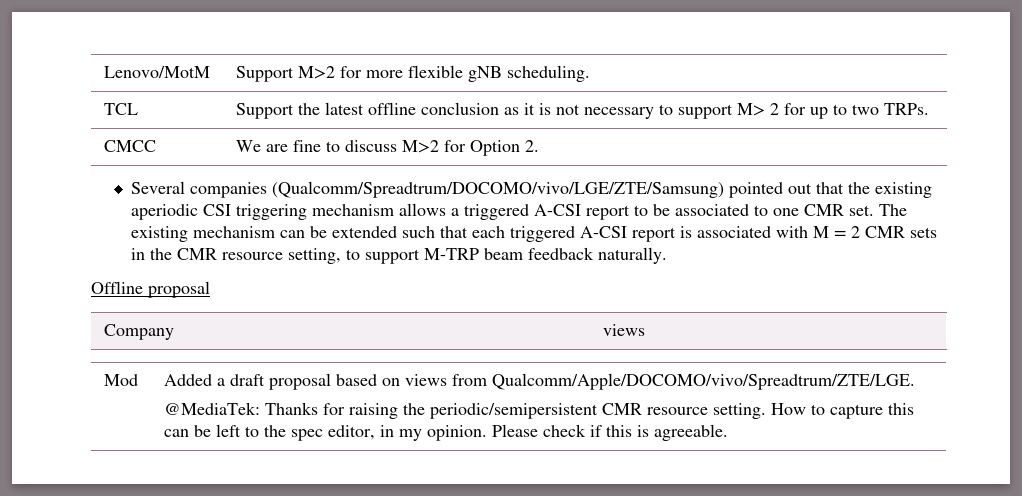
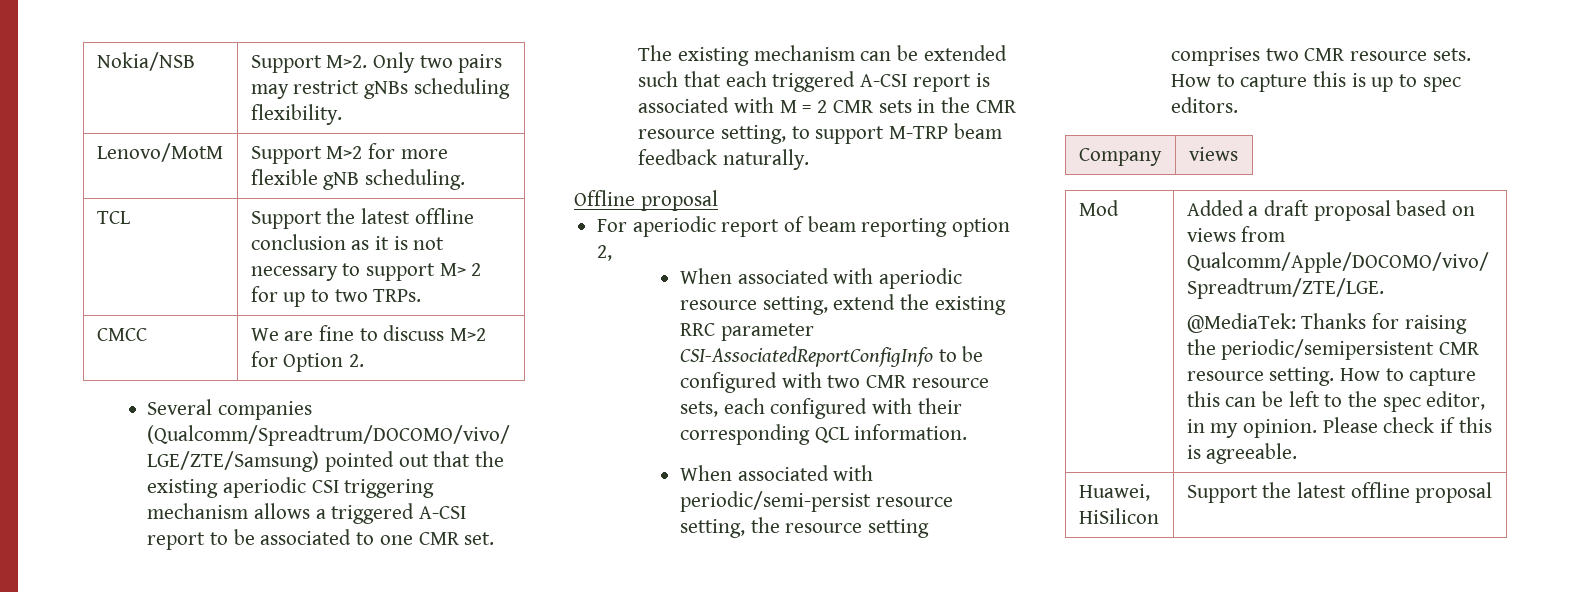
(103, 72) none -> [96,52,195,71] [250,52,503,73] [250,78,510,99] [250,104,342,125] Nokia/NSB | Support M>2. Only two pairs may restrict gNBs scheduling flexibility. //
(210, 289) none -> [597,216,1011,237] [597,245,613,261] [679,268,962,289] [679,294,1006,315] [679,323,814,341] [679,346,984,367] [679,372,989,393] [679,398,962,419] [679,424,968,445] [679,465,874,481] [679,491,953,512] [679,517,929,538] [1170,47,1471,66] [1170,71,1461,92] [1170,97,1238,113] // For aperiodic report of beam reporting option 2, // When associated with aperiodic resource setting, extend the existing RRC parameter CSI-AssociatedReportConfigInfo to be configured with two CMR resource sets, each configured with their corresponding QCL information. // When associated with periodic/semi-persist resource setting, the resource setting comprises two CMR resource sets. How to capture this is up to spec editors.
(728, 432) none -> [1078,484,1150,501] [1078,508,1159,524] [1186,482,1493,503] // Huawei, HiSilicon | Support the latest offline proposal

